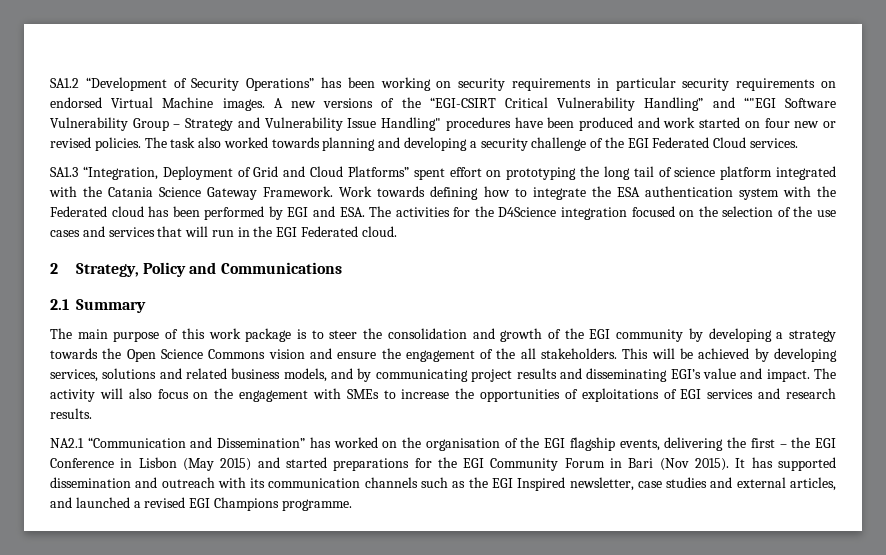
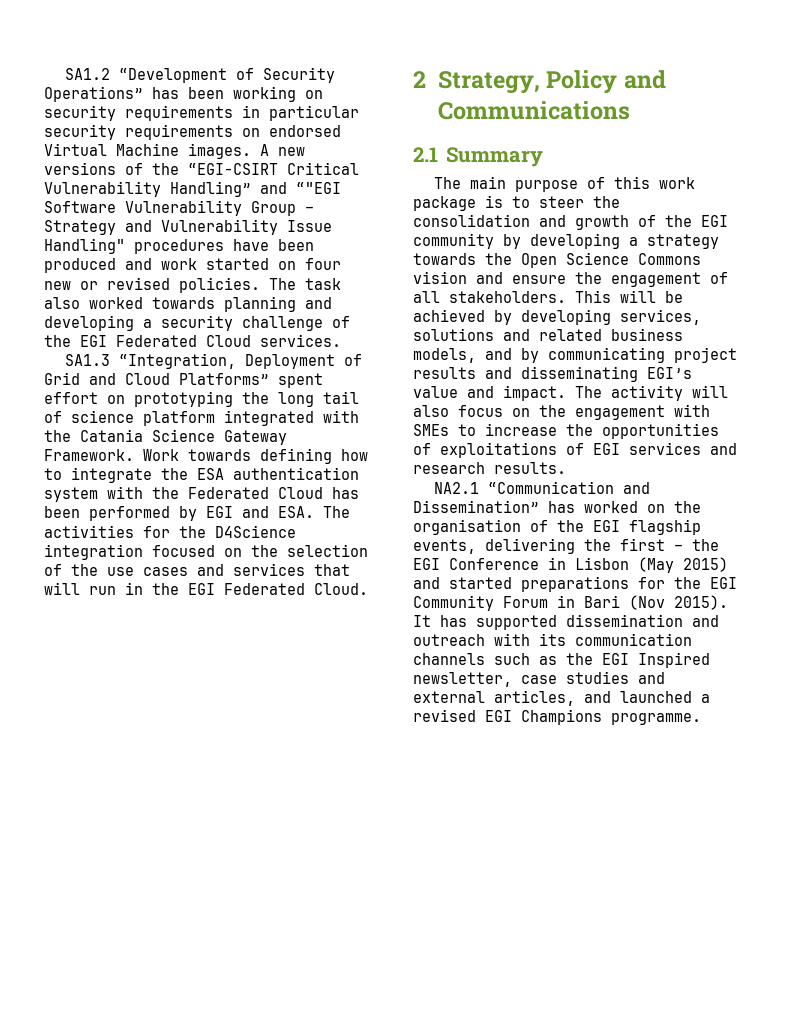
[111,206,144,217] cloud -> [278,487,323,499] Cloud
[361,226,397,237] cloud. -> [314,583,368,595] Cloud.
[496,348,516,359] the -> (728, 278) none

